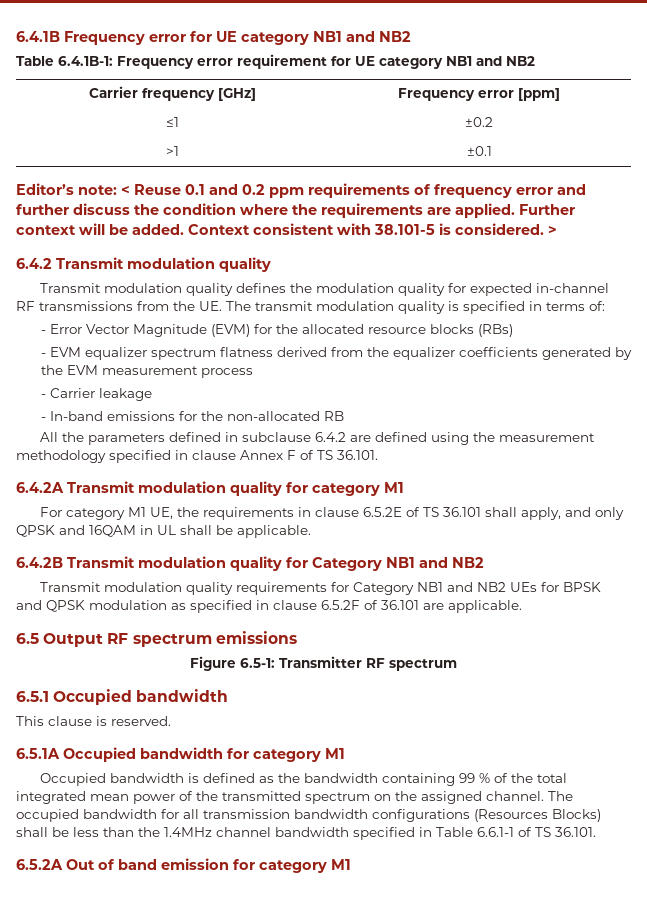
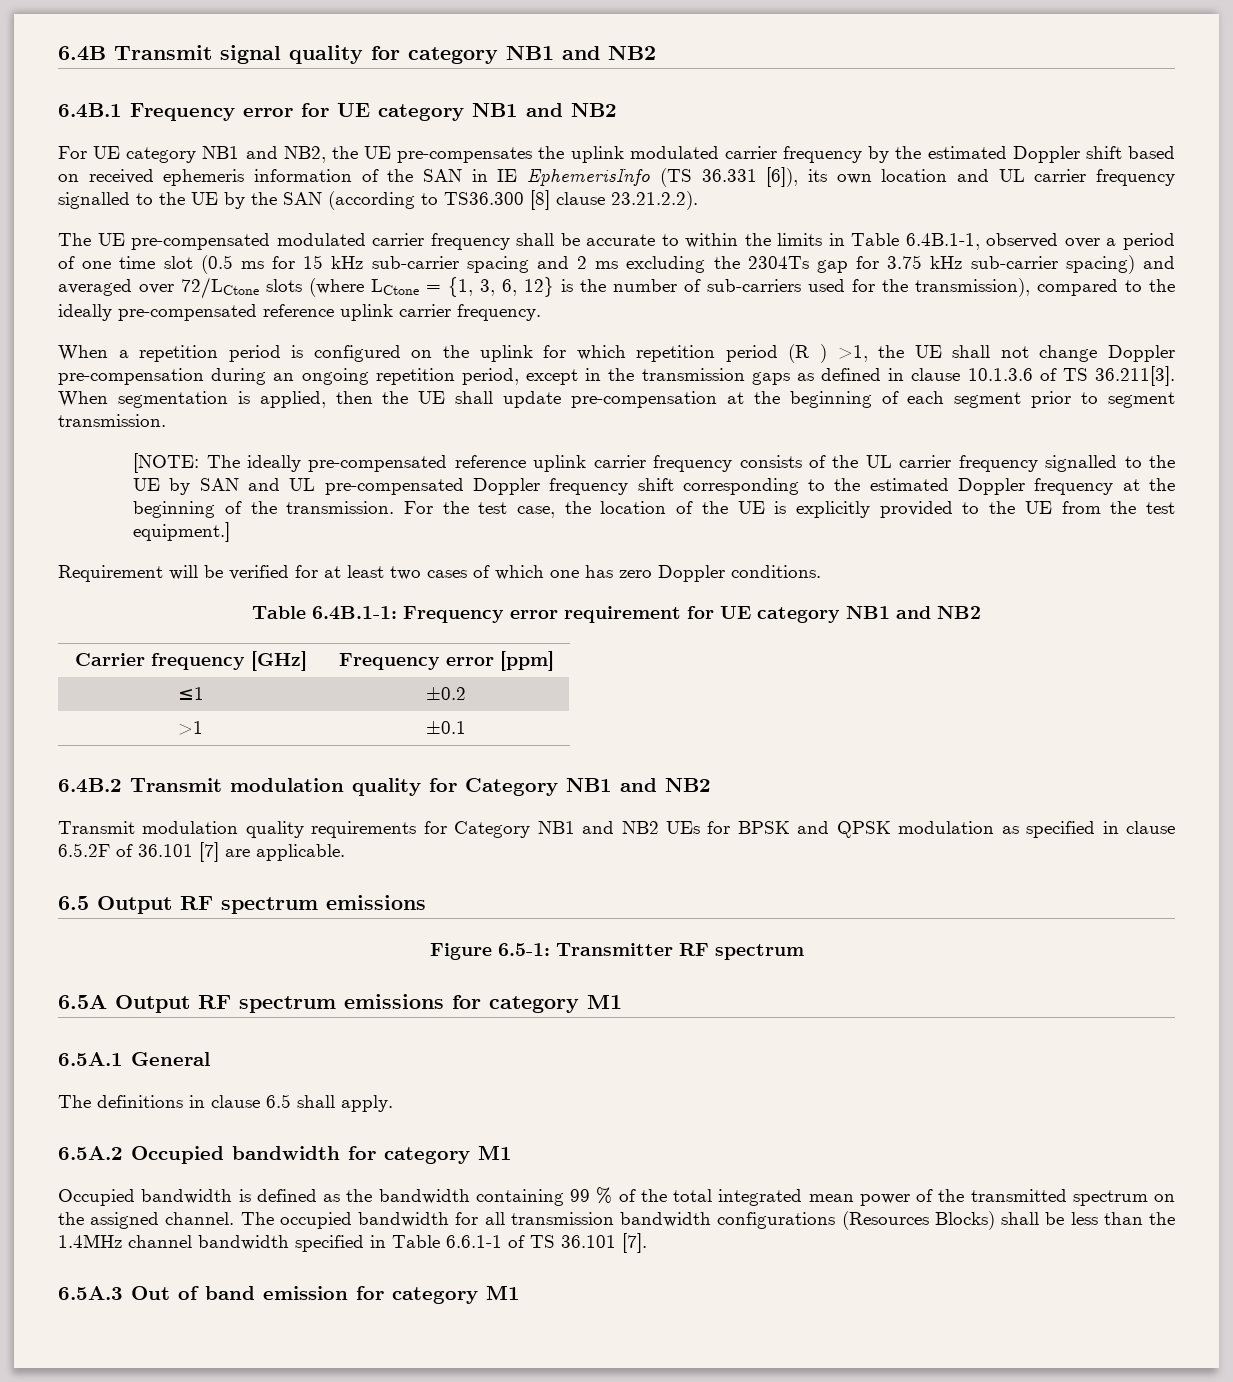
[16,31,60,42] 6.4.1B -> [58,45,656,64] [58,103,122,118] 6.4B Transmit signal quality for category NB1 and NB2 // 6.4B.1
[16,56,113,66] Table 6.4.1B-1: -> [58,146,1175,163] [58,167,1176,187] [58,190,698,210] [58,233,1175,250] [58,255,1175,274] [58,277,1175,299] [58,304,541,321] [58,344,1175,363] [58,366,1175,386] [58,391,1176,408] [58,414,166,427] [133,453,1175,473] [133,478,1175,495] [133,501,1175,518] [133,522,231,542] [58,565,821,582] [252,606,397,620] For UE category NB1 and NB2, the UE pre-compensates the uplink modulated carrier frequency by the estimated Doppler shift based on received ephemeris information of the SAN in IE EphemerisInfo (TS 36.331 [6]), its own location and UL carrier frequency signalled to the UE by the SAN (according to TS36.300 [8] clause 23.21.2.2). // The UE pre-compensated modulated carrier frequency shall be accurate to within the limits in Table 6.4B.1-1, observed over a period of one time slot (0.5 ms for 15 kHz sub-carrier spacing and 2 ms excluding the 2304Ts gap for 3.75 kHz sub-carrier spacing) and averaged over 72/LCtone slots (where LCtone = {1, 3, 6, 12} is the number of sub-carriers used for the transmission), compared to the ideally pre-compensated reference uplink carrier frequency. // When a repetition period is configured on the uplink for which repetition period (R ) >1, the UE shall not change Doppler pre-compensation during an ongoing repetition period, except in the transmission gaps as defined in clause 10.1.3.6 of TS 36.211[3]. When segmentation is applied, then the UE shall update pre-compensation at the beginning of each segment prior to segment transmission. // [NOTE: The ideally pre-compensated reference uplink carrier frequency consists of the UL carrier frequency signalled to the UE by SAN and UL pre-compensated Doppler frequency shift corresponding to the estimated Doppler frequency at the beginning of the transmission. For the test case, the location of the UE is explicitly provided to the UE from the test equipment.] // Requirement will be verified for at least two cases of which one has zero Doppler conditions. // Table 6.4B.1-1:
[16,183,586,198] [16,203,575,218] [16,223,557,235] [16,257,271,272] [40,283,610,296] [16,301,605,314] [40,324,513,337] [40,347,632,360] [40,365,253,378] [40,388,152,401] [40,411,344,421] [40,432,596,445] [16,450,378,463] [16,481,404,496] [40,507,625,520] [16,525,311,538] [16,557,63,568] Editor’s note: < Reuse 0.1 and 0.2 ppm requirements of frequency error and further discuss the condition where the requirements are applied. Further context will be added. Context consistent with 38.101-5 is considered. > // 6.4.2 Transmit modulation quality // Transmit modulation quality defines the modulation quality for expected in-channel RF transmissions from the UE. The transmit modulation quality is specified in terms of: // - Error Vector Magnitude (EVM) for the allocated resource blocks (RBs) // - EVM equalizer spectrum flatness derived from the equalizer coefficients generated by the EVM measurement process // - Carrier leakage // - In-band emissions for the non-allocated RB // All the parameters defined in subclause 6.4.2 are defined using the measurement methodology specified in clause Annex F of TS 36.101. // 6.4.2A Transmit modulation quality for category M1 // For category M1 UE, the requirements in clause 6.5.2E of TS 36.101 shall apply, and only QPSK and 16QAM in UL shall be applicable. // 6.4.2B -> [58,778,122,793] 6.4B.2
(419, 605) none -> [199,842,219,862] [7]
[16,689,229,705] [16,716,171,726] [16,748,60,759] 6.5.1 Occupied bandwidth // This clause is reserved. // 6.5.1A -> [58,994,622,1013] [58,1052,210,1066] [58,1094,393,1112] [58,1146,123,1160] 6.5A Output RF spectrum emissions for category M1 // 6.5A.1 General // The definitions in clause 6.5 shall apply. // 6.5A.2
[555,827,596,837] [16,859,63,870] 36.101. // 6.5.2A -> [561,1233,647,1253] [58,1286,123,1300] 36.101 [7]. // 6.5A.3

